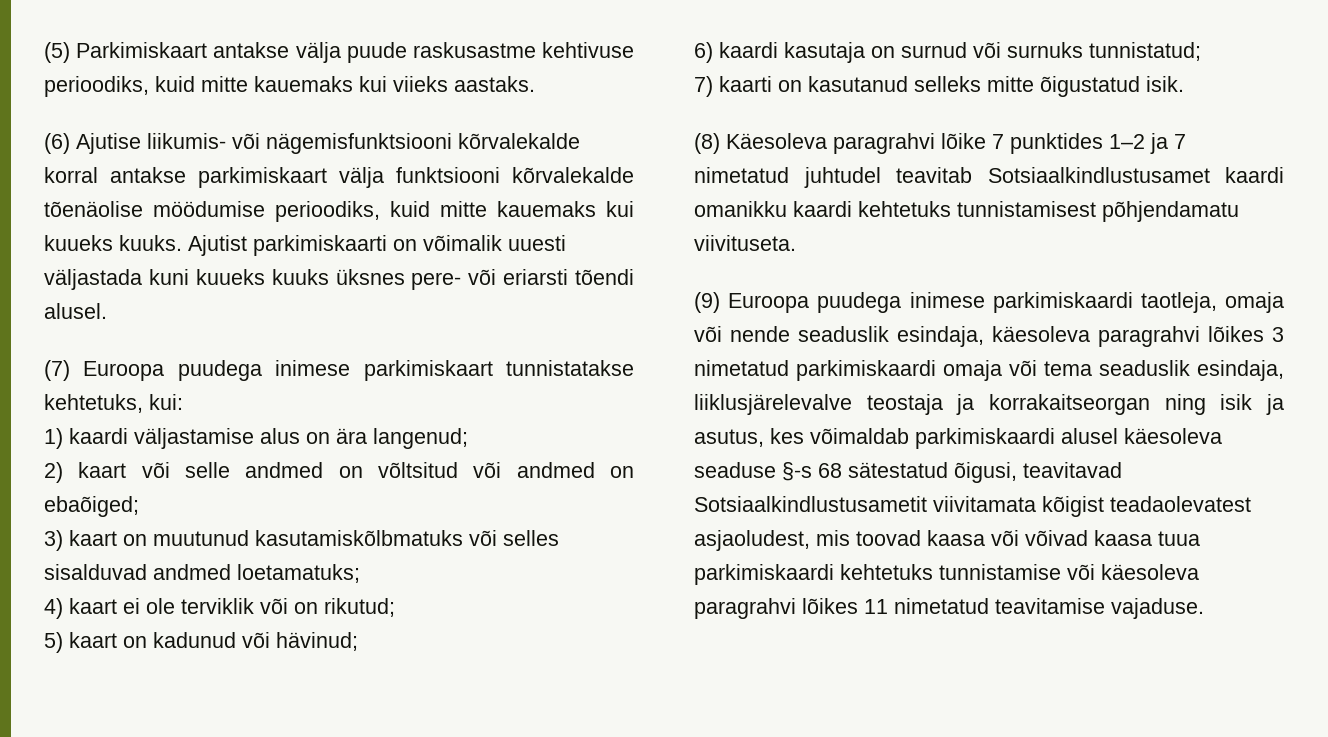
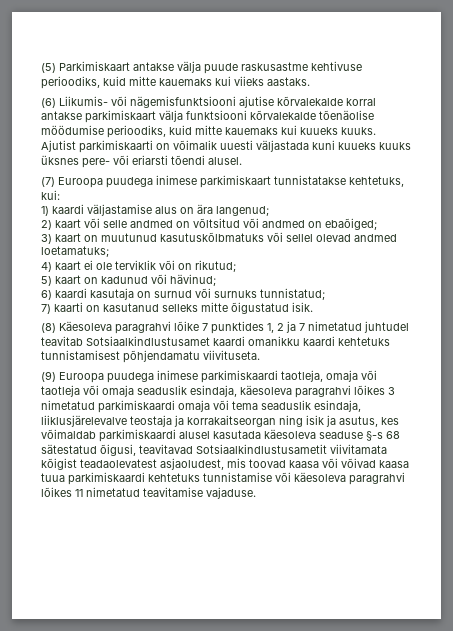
[76,133,226,154] Ajutise liikumis- -> [59,96,108,106] Liikumis-
(452, 143) none -> [239,96,274,108] ajutise
[255,530,559,546] [44,564,147,580] kasutamiskõlbmatuks või selles sisalduvad -> [160,232,351,242] kasutuskõlbmatuks või sellel olevad
[1109,134,1145,149] 1–2 -> [267,323,284,333] 1, 2
[730,326,790,342] nende -> [41,385,134,397] taotleja või omaja
(1118, 436) none -> [213,430,261,439] kasutada

